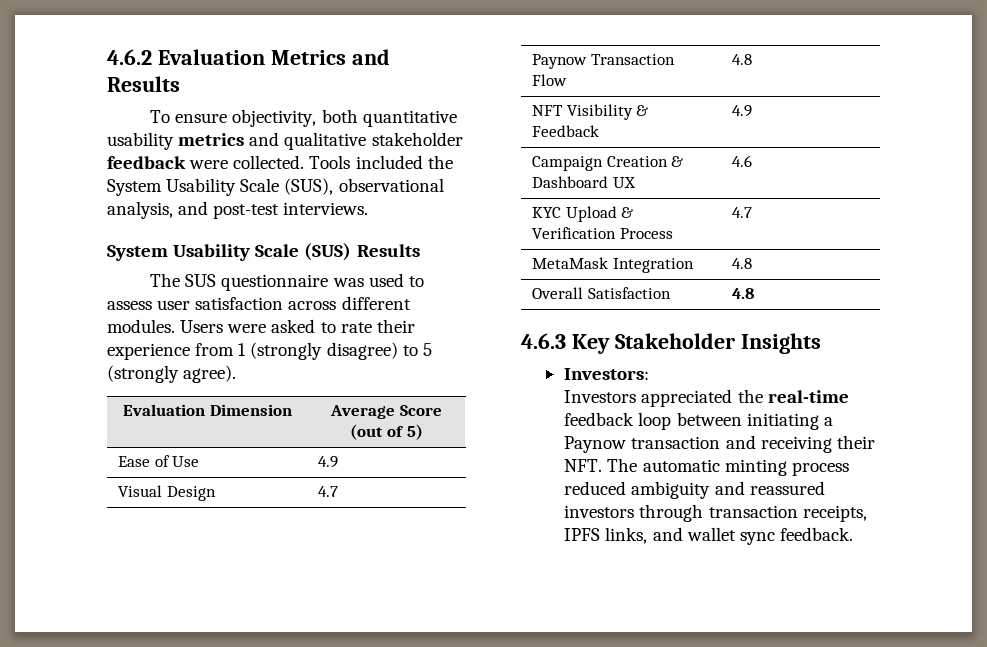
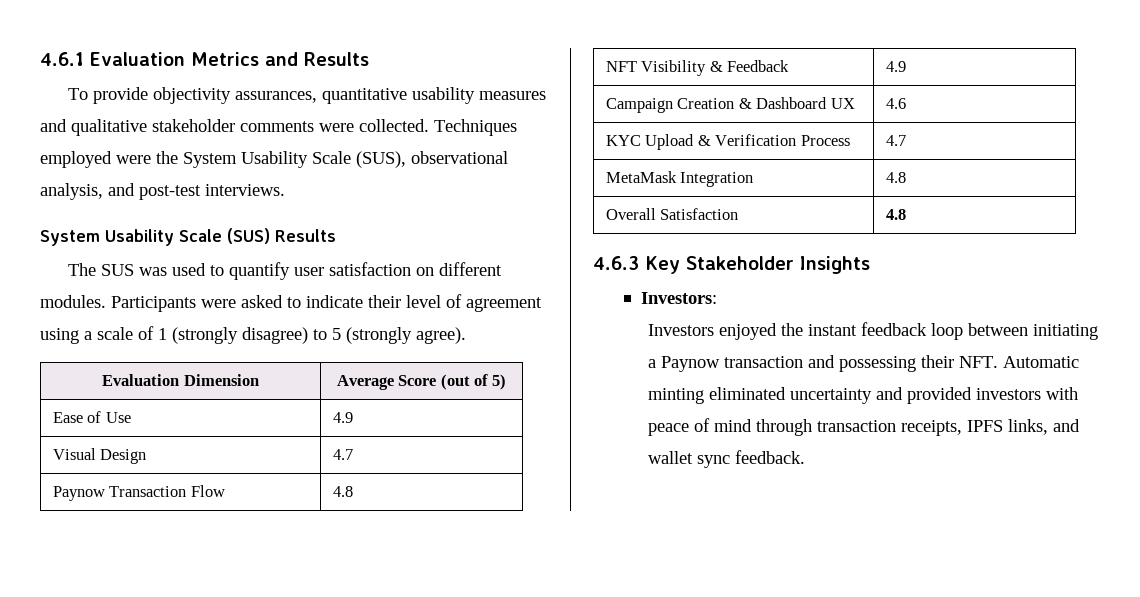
[107,49,152,65] 4.6.2 -> [40,52,84,66] 4.6.1
[175,109,358,127] ensure objectivity, both -> [92,87,317,104] provide objectivity assurances,
[178,133,245,146] metrics -> [478,91,546,100] measures
[107,156,186,169] feedback -> [240,121,314,132] comments
[309,155,423,169] Tools included -> [434,119,517,136] [40,151,151,168] Techniques employed were
[221,274,329,291] questionnaire -> (134, 270) none
[107,301,152,310] assess -> [228,262,290,280] quantify
[288,301,337,310] across -> [415,267,434,276] on
[180,320,224,333] Users -> [111,296,196,312] Participants
[340,319,415,333] [107,343,235,360] rate their experience from -> [306,294,542,312] [40,326,154,344] indicate their level of agreement using a scale of
[641,389,849,407] appreciated the real-time -> [718,323,857,340] enjoyed the instant
[760,436,832,453] receiving -> [838,356,916,372] possessing
[607,458,849,476] [564,481,825,499] [564,505,635,518] The automatic minting process reduced ambiguity and reassured investors -> [1002,356,1079,368] [647,387,1078,404] [647,418,752,436] Automatic minting eliminated uncertainty and provided investors with peace of mind

